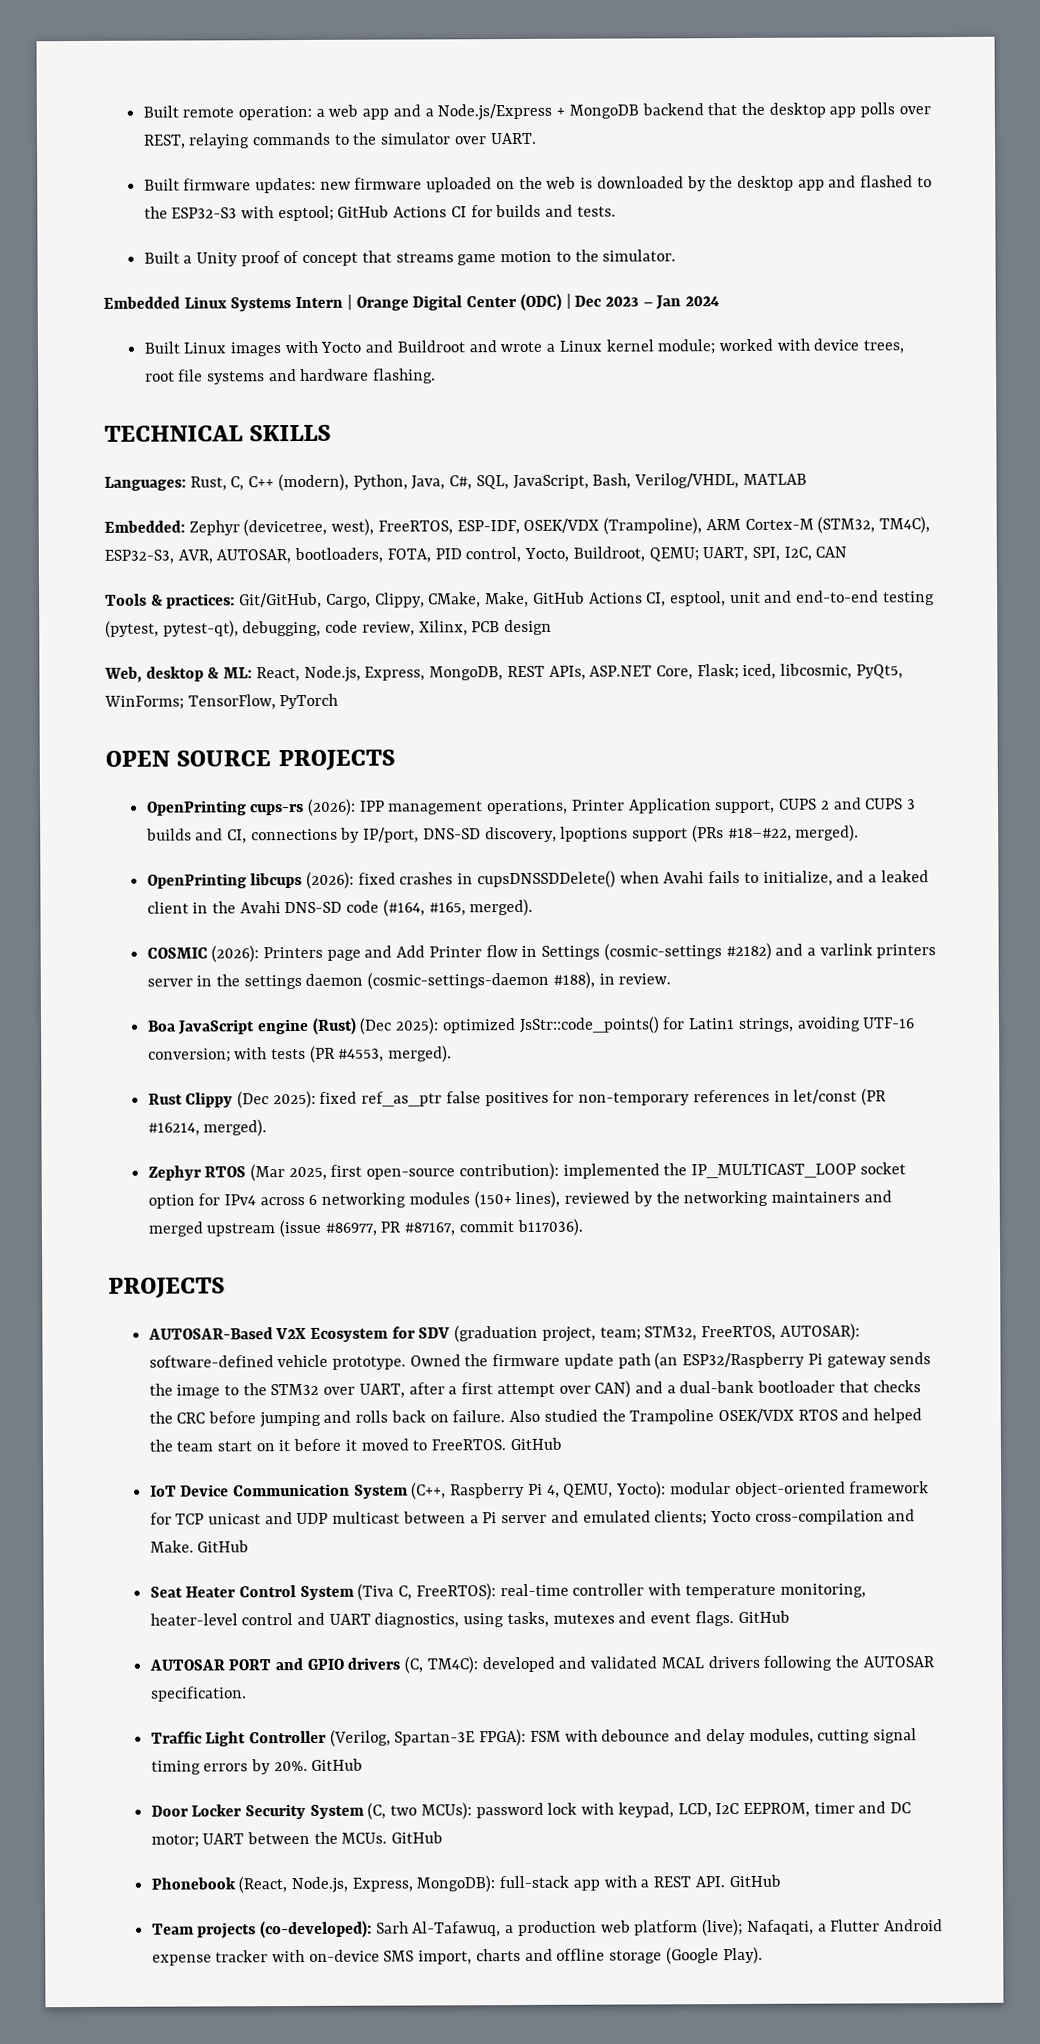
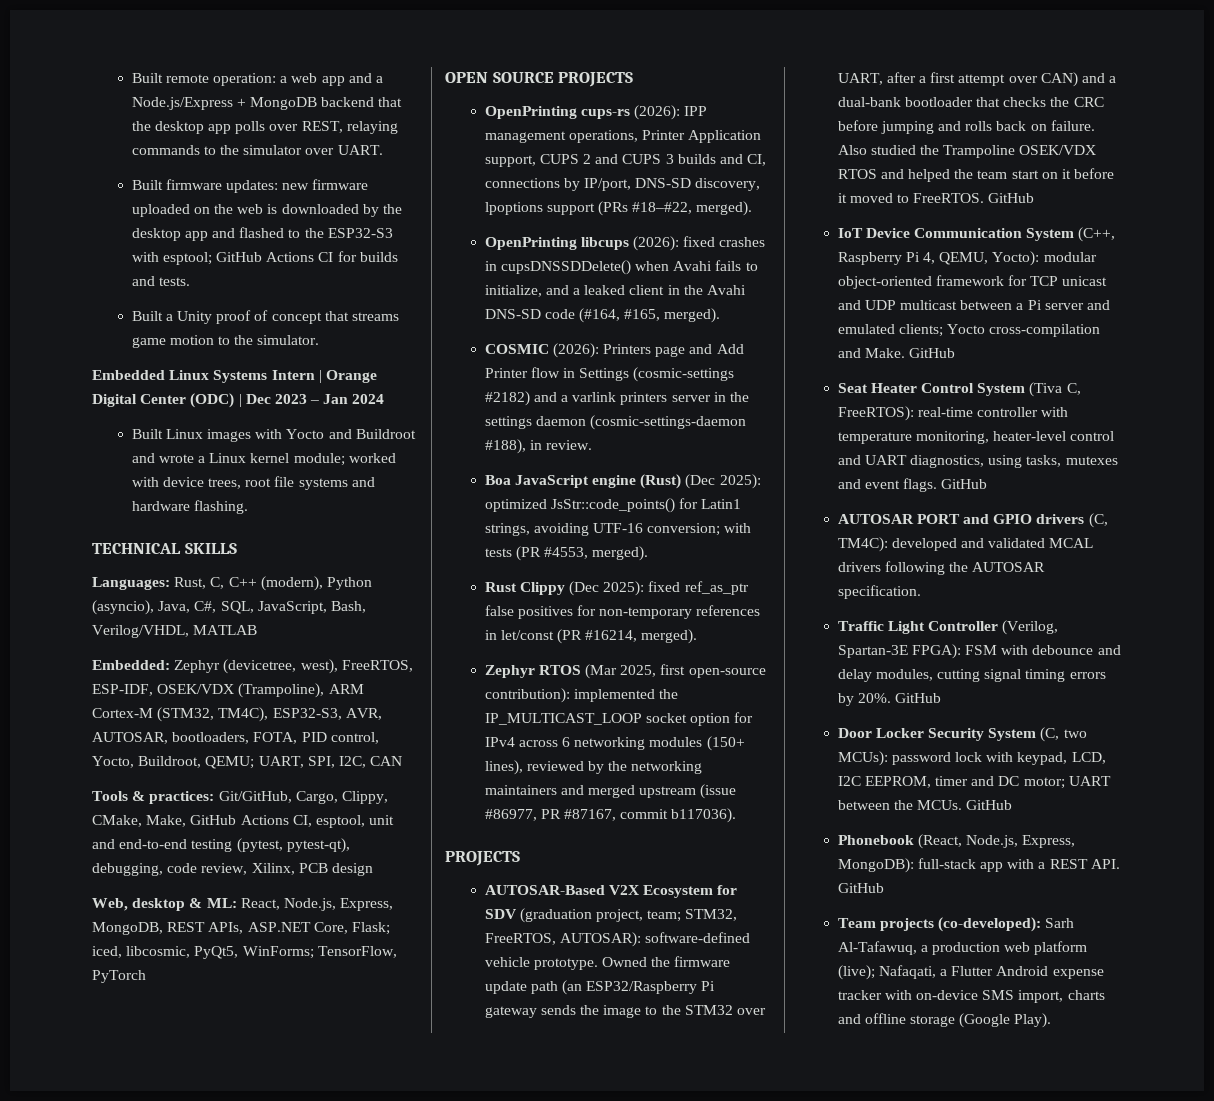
[352,474,408,490] Python, -> [326,577,372,590] [92,600,154,615] Python (asyncio),

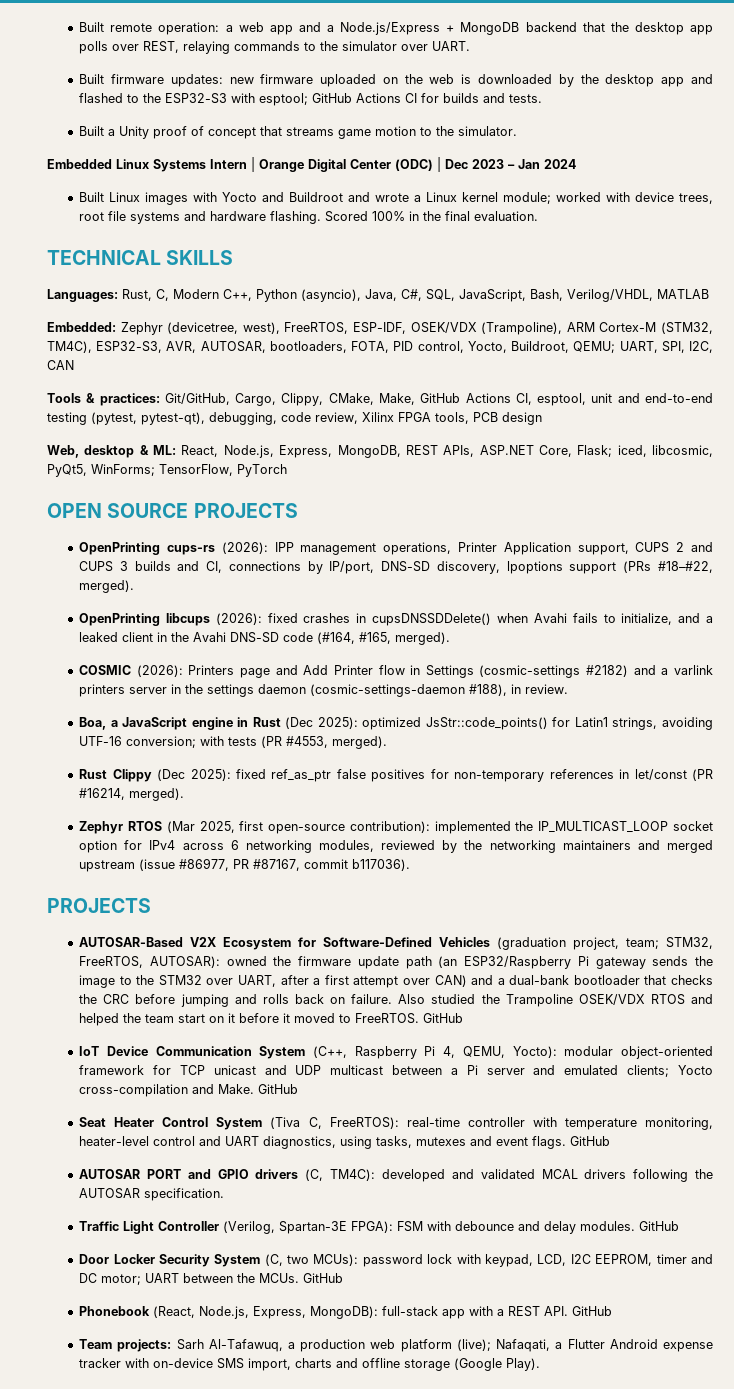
(248, 507) none -> [325,211,539,222] Scored 100% in the final evaluation.
[228,576,323,591] C++ (modern), -> [173,289,252,301] Modern C++,
[251,863,295,875] Xilinx, -> [362,412,469,424] Xilinx FPGA tools,
[484,474,682,489] Boa JavaScript engine (Rust) -> [79,717,281,730] Boa, a JavaScript engine in Rust
[649,736,745,751] [484,760,523,775] modules (150+ lines), -> [318,840,374,852] modules,
[484,909,517,919] SDV -> [323,937,491,947] Software-Defined Vehicles
[645,932,751,943] [484,957,648,970] software-defined vehicle prototype. Owned -> [226,956,267,966] owned
[875,669,1106,682] [837,693,891,706] modules, cutting signal timing errors by 20%. -> [580,1221,636,1231] modules.
[879,917,1042,932] projects (co-developed): -> [117,1339,172,1352] projects:

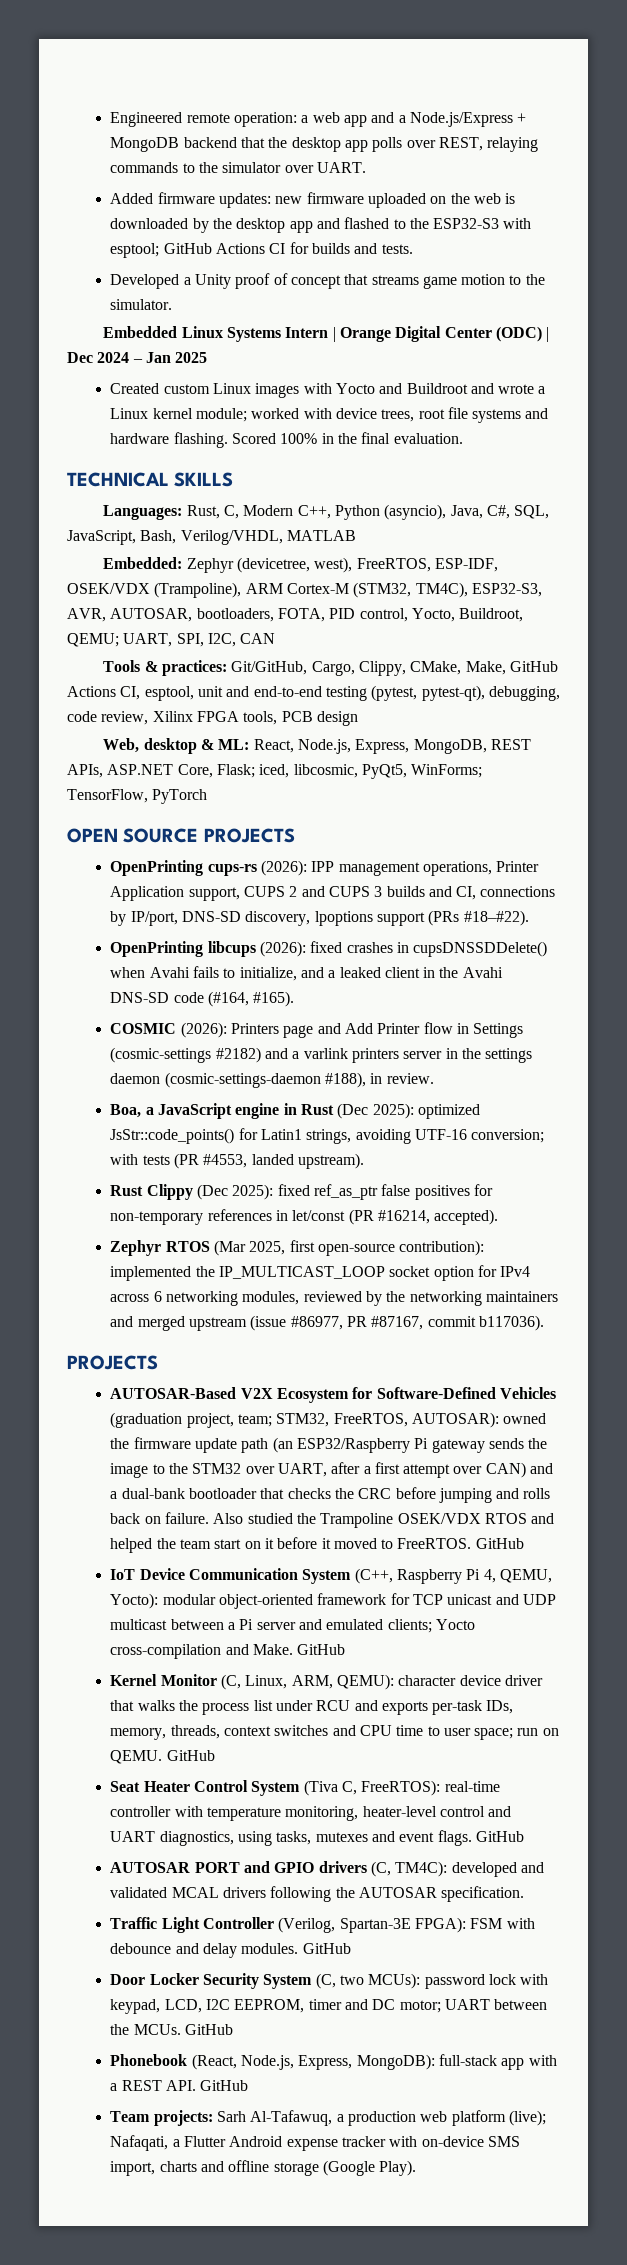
[79,22,105,32] Built -> [110,112,183,127] Engineered
[79,74,105,84] Built -> [110,193,154,204] Added
[79,126,105,136] Built -> [110,274,180,289] Developed
[472,159,504,169] 2023 -> [97,352,130,363] 2024
[544,159,576,169] [79,192,105,202] 2024 // Built -> [175,352,208,363] [110,383,210,394] 2025 // Created custom
[657,561,713,573] [79,580,135,593] #18–#22, merged). -> [463,910,529,926] #18–#22).
[359,632,451,645] #165, merged). -> [253,991,295,1007] #165).
[332,736,388,749] merged). -> [251,1153,364,1169] landed upstream).
[129,788,185,801] merged). -> [434,1209,499,1225] accepted).
(299, 1089) none -> [110,1674,543,1690] [110,1700,514,1715] [110,1725,559,1740] [110,1750,215,1764] // Kernel Monitor (C, Linux, ARM, QEMU): character device driver that walks the process list under RCU and exports per-task IDs, memory, threads, context switches and CPU time to user space; run on QEMU. GitHub

